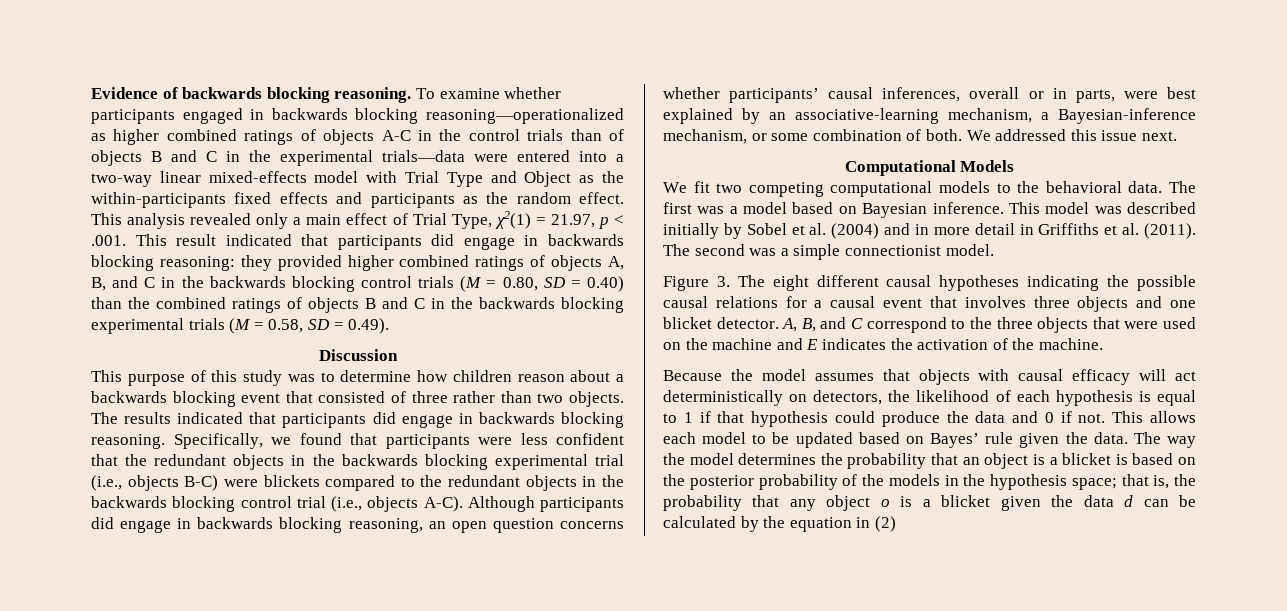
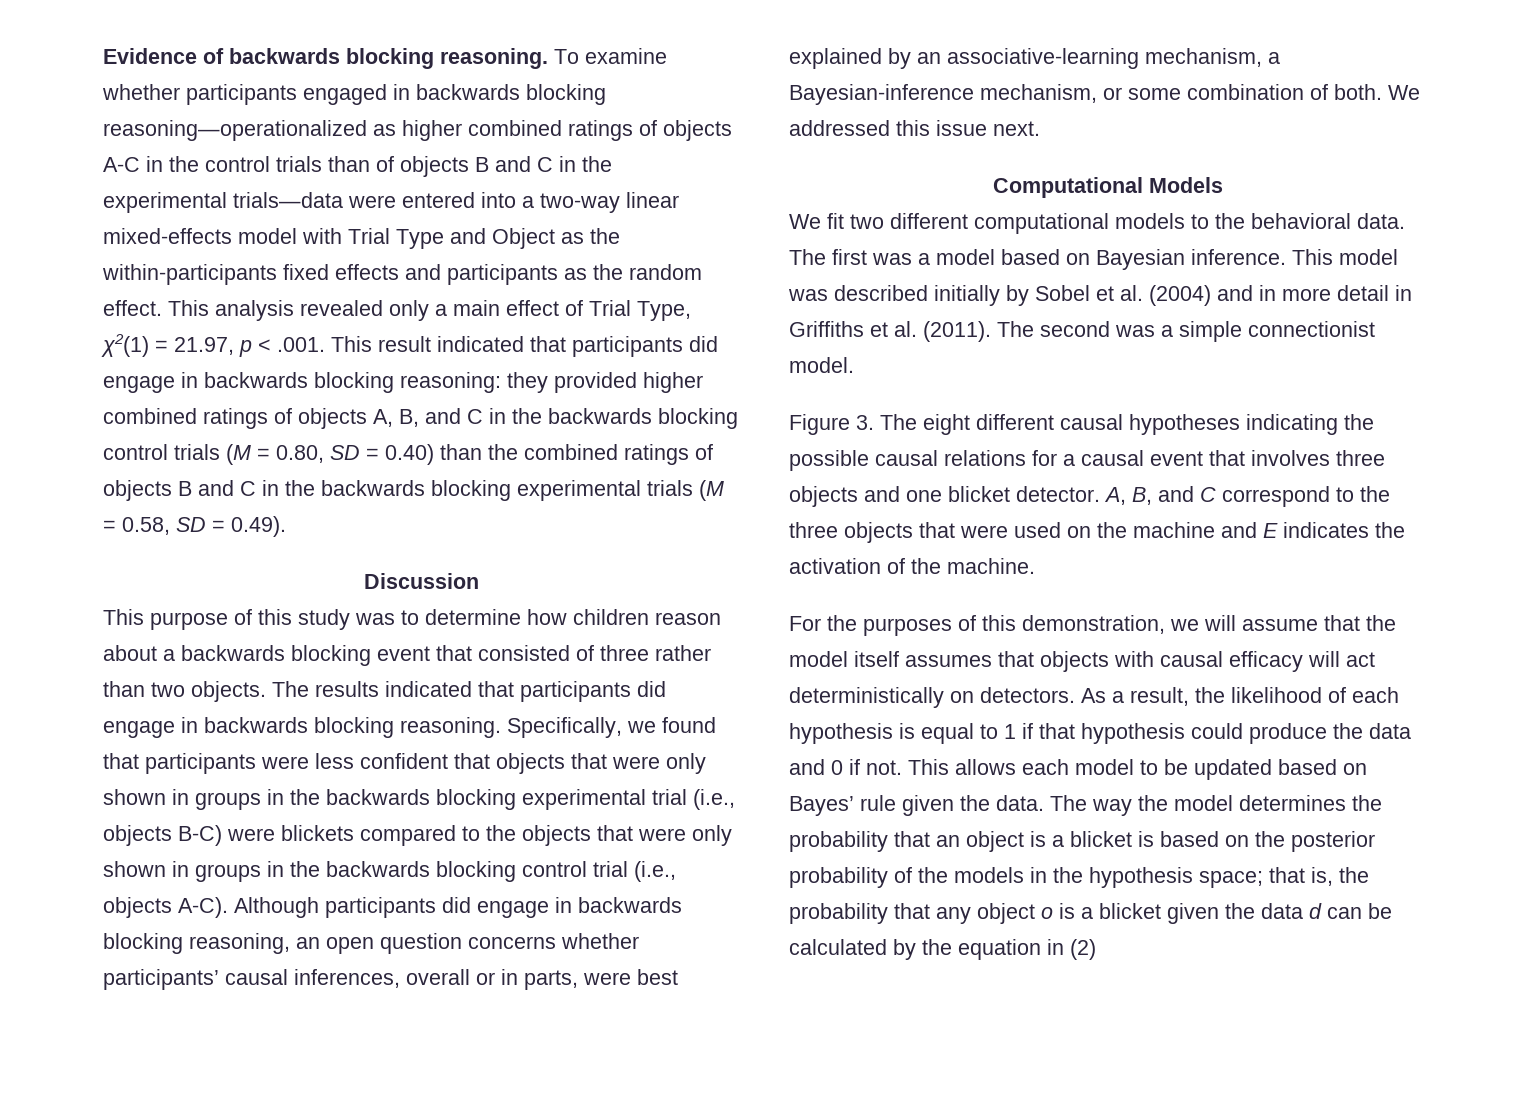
[125,454,285,470] the redundant objects -> [496,753,706,774] [103,789,261,810] objects that were only shown in groups
[448,475,577,491] redundant objects -> [522,825,732,846] [103,861,261,882] objects that were only shown in groups
[748,182,824,197] competing -> [890,213,968,229] different
[663,369,806,381] Because the model -> [789,615,1396,636] [789,651,899,667] For the purposes of this demonstration, we will assume that the model itself
[813,390,883,405] detectors, -> [980,687,1189,706] detectors. As a result,

